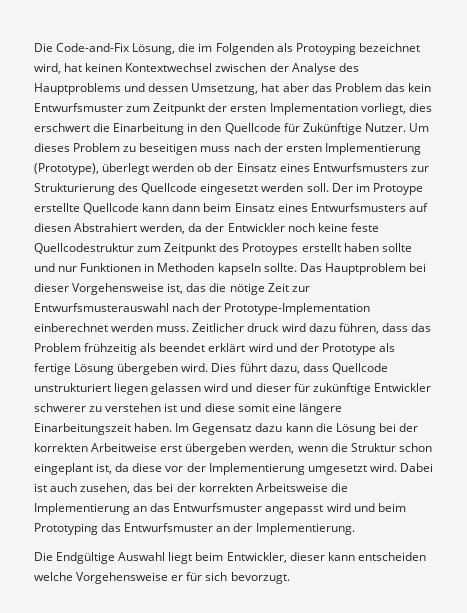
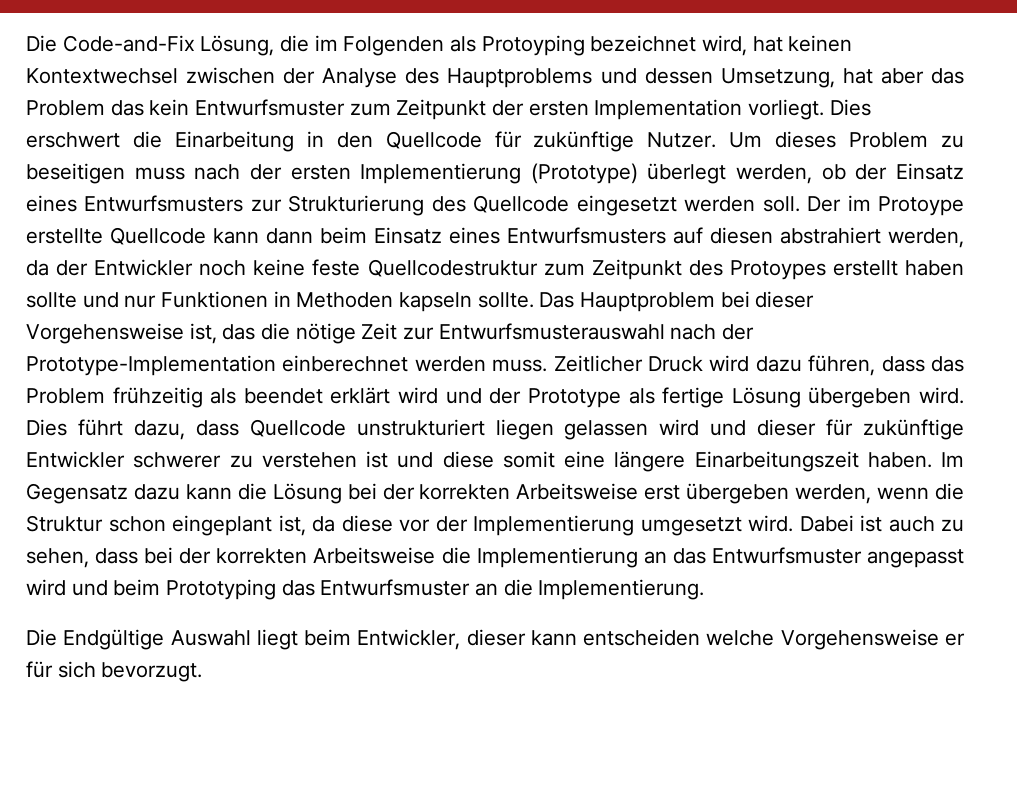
[360,103,432,115] vorliegt, dies -> [748,99,871,120] vorliegt. Dies
[302,123,362,135] Zukünftige -> [533,131,635,152] zukünftige
[34,163,195,175] (Prototype), überlegt werden -> [530,163,813,184] (Prototype) überlegt werden,
[74,223,138,232] Abstrahiert -> [780,227,881,244] abstrahiert
[247,323,280,332] druck -> [647,356,703,372] Druck
[91,443,158,452] Arbeitweise -> [516,483,639,500] Arbeitsweise
[80,483,154,494] zusehen, das -> [941,519,964,532] [26,548,139,568] zu sehen, dass
[233,523,253,532] der -> [503,579,533,596] die

